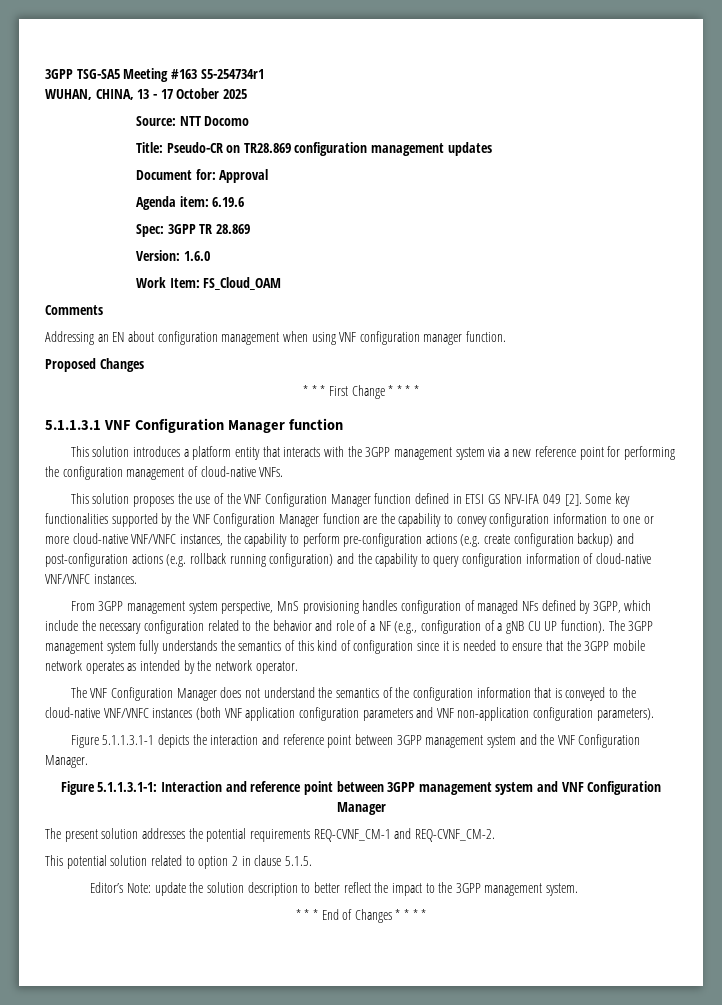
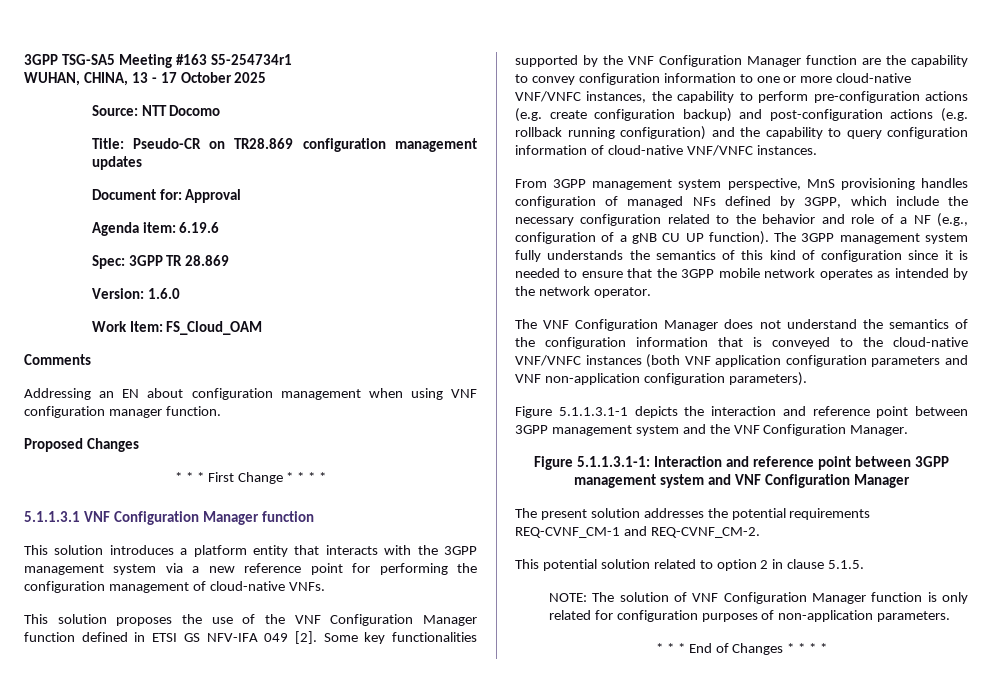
[90,882,579,896] Editor’s Note: update the solution description to better reflect the impact to the 3GPP management system. -> [548,592,968,604] [548,610,951,622] NOTE: The solution of VNF Configuration Manager function is only related for configuration purposes of non-application parameters.

